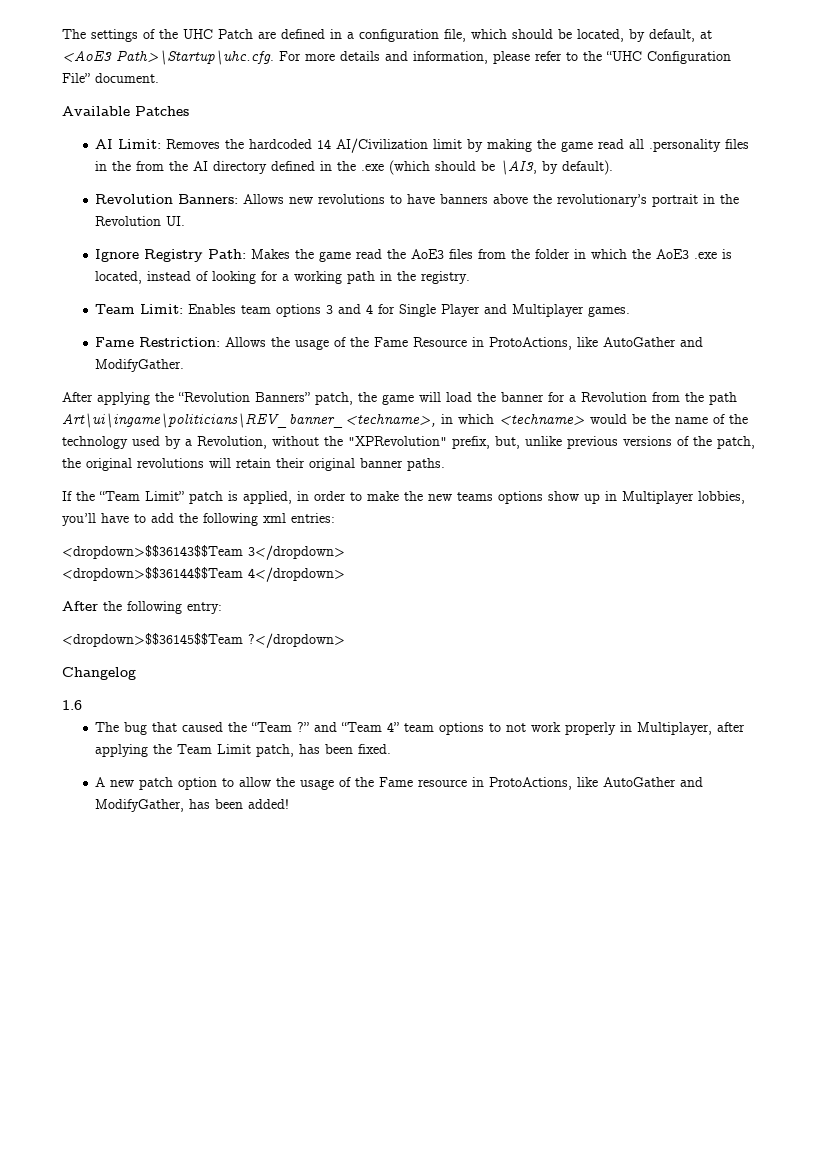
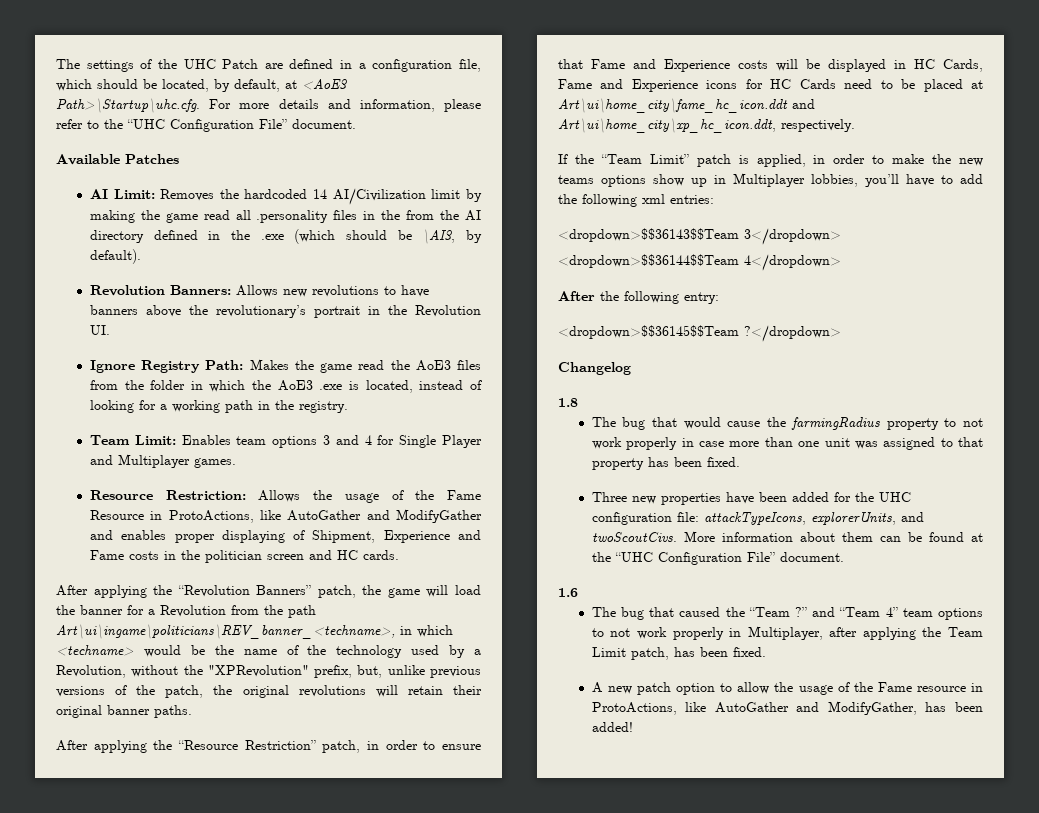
[95,337,135,347] Fame -> [89,490,153,500] Resource
[95,359,185,372] ModifyGather. -> [396,509,482,523] [89,530,481,543] [89,550,399,563] ModifyGather and enables proper displaying of Shipment, Experience and Fame costs in the politician screen and HC cards.
(445, 464) none -> [56,740,482,753] [558,59,983,72] [558,79,983,92] [558,98,815,113] [558,118,855,133] // After applying the “Resource Restriction” patch, in order to ensure that Fame and Experience costs will be displayed in HC Cards, Fame and Experience icons for HC Cards need to be placed at Art\ui\home_city\fame_hc_icon.ddt and Art\ui\home_city\xp_hc_icon.ddt, respectively.
(136, 673) none -> [558,398,578,407] [591,417,983,430] [591,437,983,450] [591,457,740,470] [591,492,911,505] [591,512,924,525] [591,531,983,542] [591,552,844,565] // 1.8 // The bug that would cause the farmingRadius property to not work properly in case more than one unit was assigned to that property has been fixed. // Three new properties have been added for the UHC configuration file: attackTypeIcons, explorerUnits, and twoScoutCivs. More information about them can be found at the “UHC Configuration File” document.

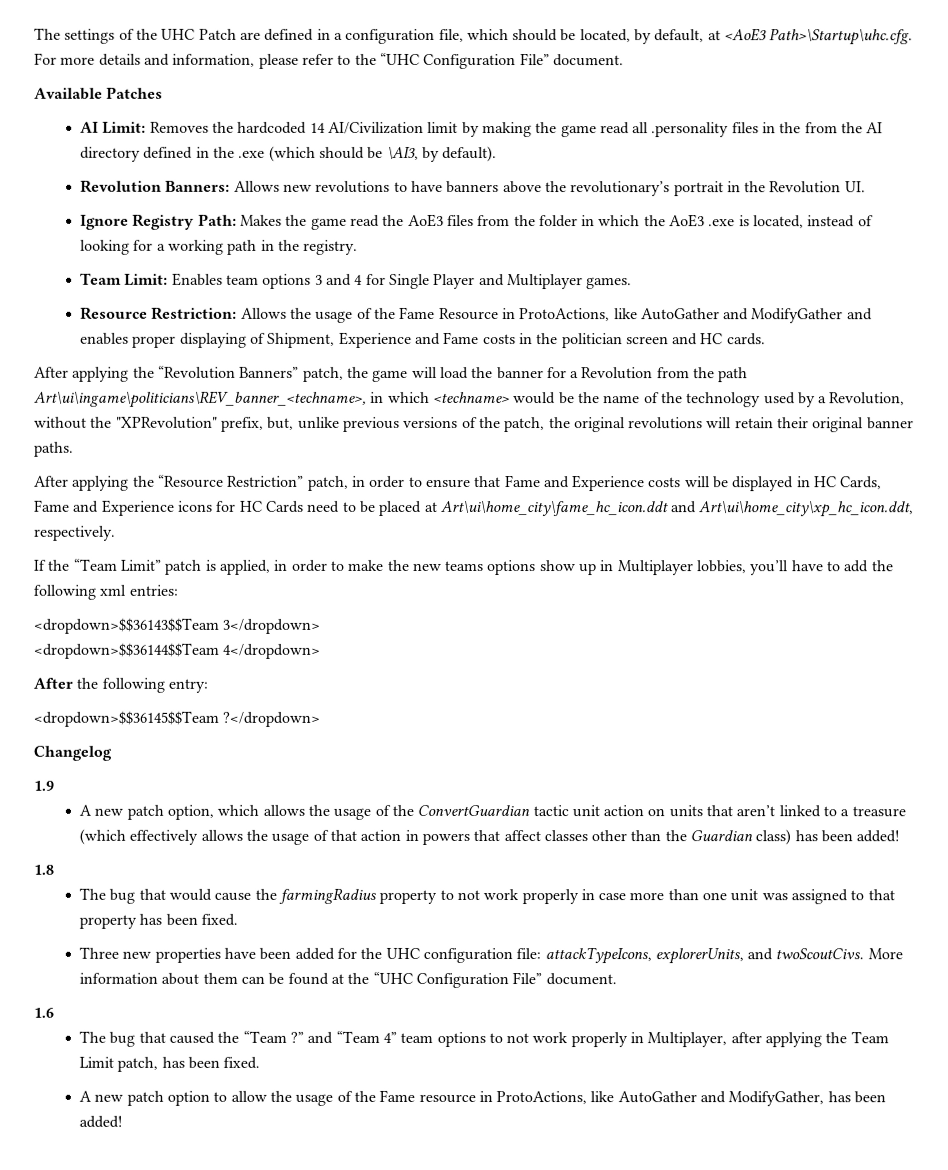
(631, 368) none -> [33,780,54,791] [78,804,906,820] [78,828,901,846] // 1.9 // A new patch option, which allows the usage of the ConvertGuardian tactic unit action on units that aren’t linked to a treasure (which effectively allows the usage of that action in powers that affect classes other than the Guardian class) has been added!

